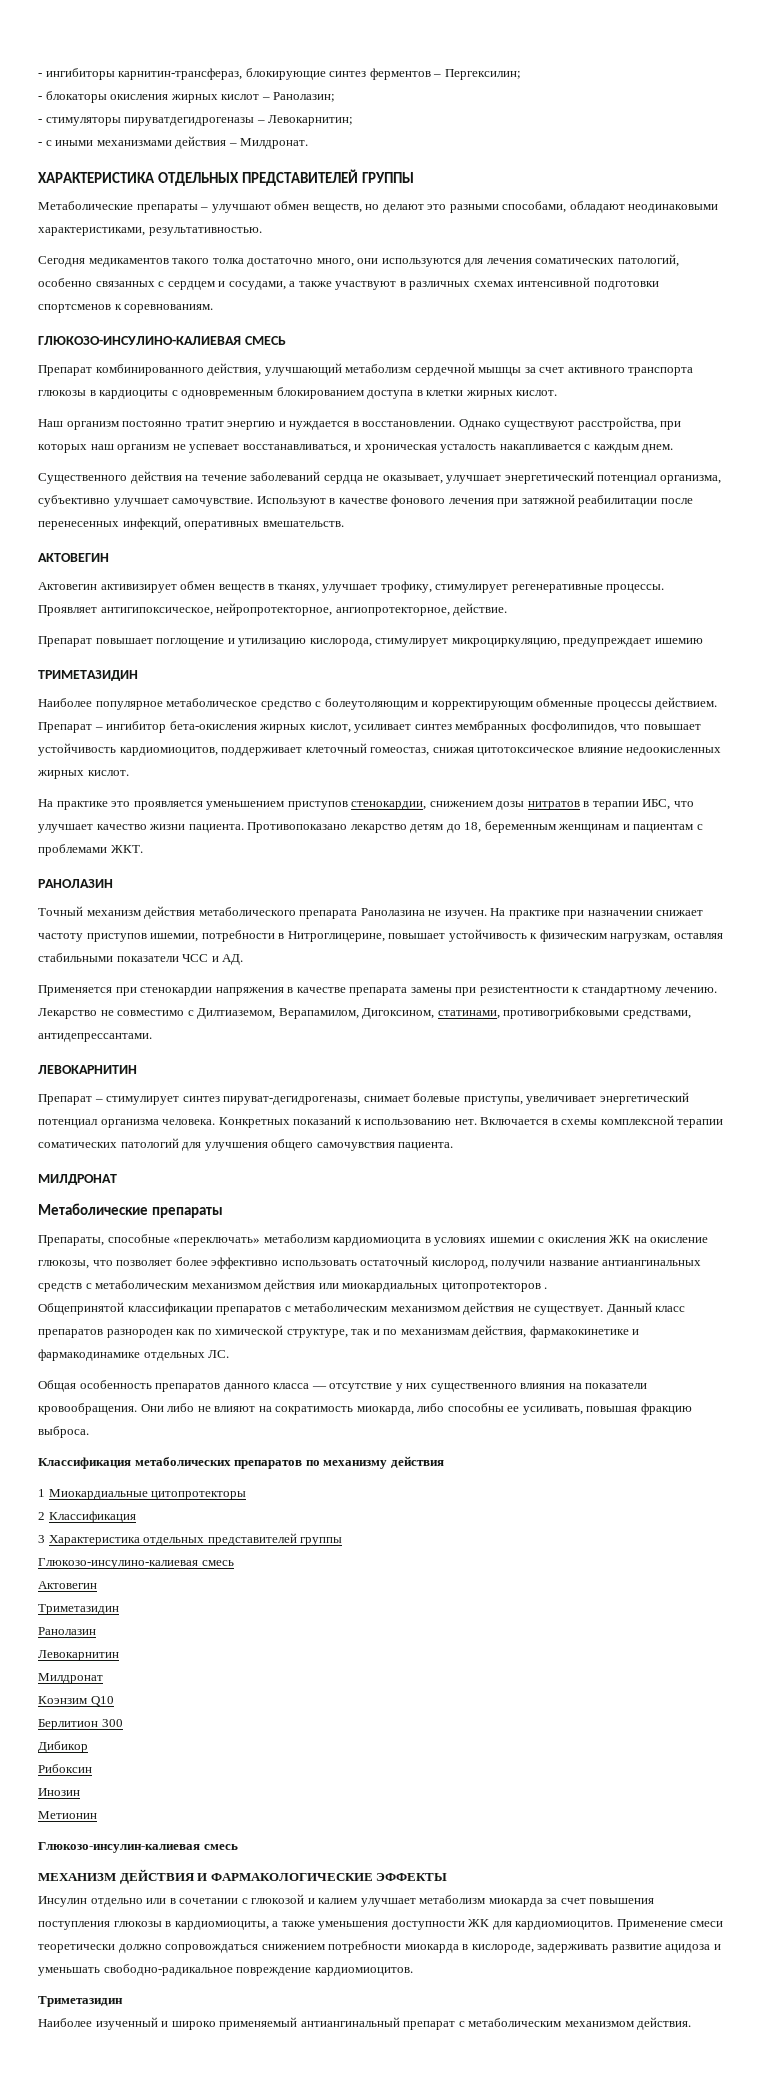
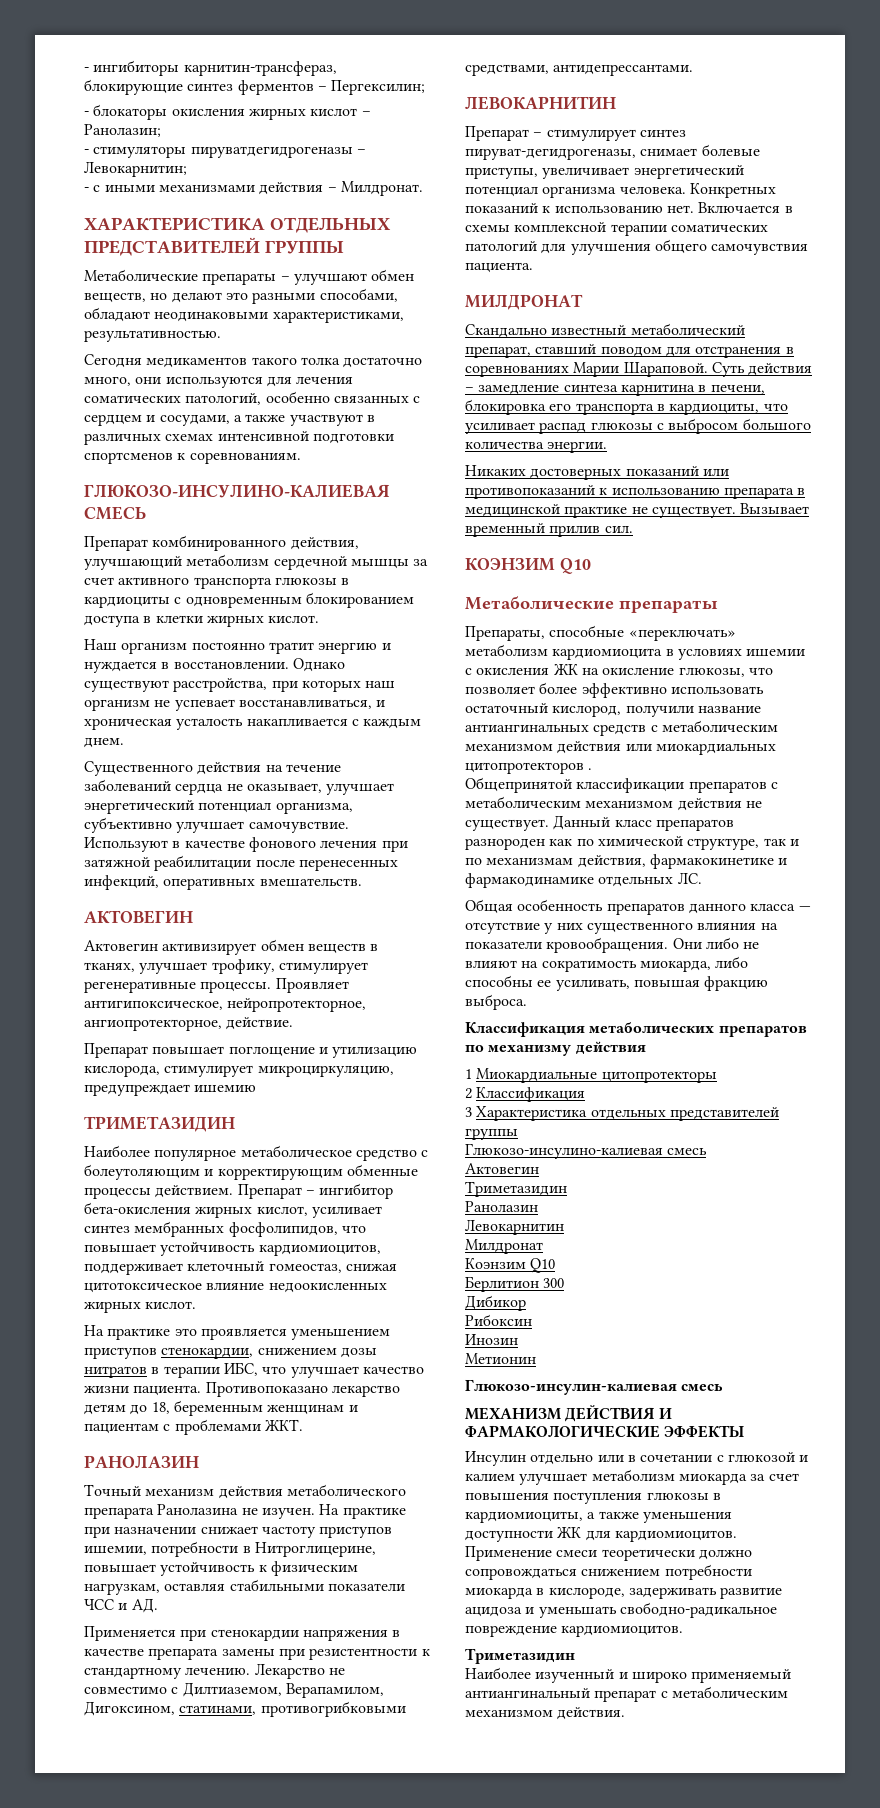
(117, 1179) none -> [465,323,745,338] [465,344,794,358] [465,362,813,377] [465,384,765,396] [465,399,788,415] [465,418,811,434] [465,441,608,453] [465,465,729,480] [465,485,806,499] [465,503,810,518] [465,523,633,537] [465,558,591,574] // Скандально известный метаболический препарат, ставший поводом для отстранения в соревнованиях Марии Шараповой. Суть действия – замедление синтеза карнитина в печени, блокировка его транспорта в кардиоциты, что усиливает распад глюкозы с выбросом большого количества энергии. // Никаких достоверных показаний или противопоказаний к использованию препарата в медицинской практике не существует. Вызывает временный прилив сил. // КОЭНЗИМ Q10

